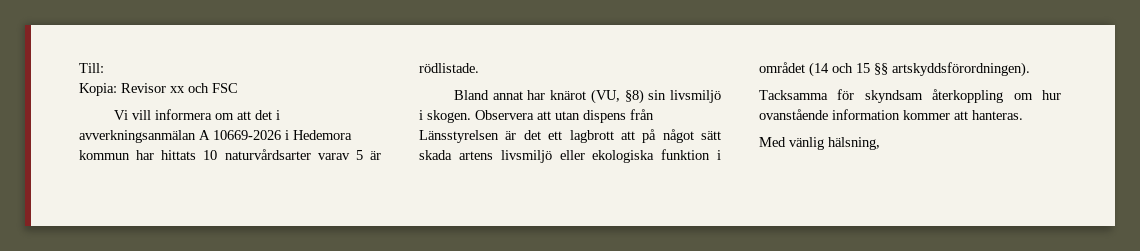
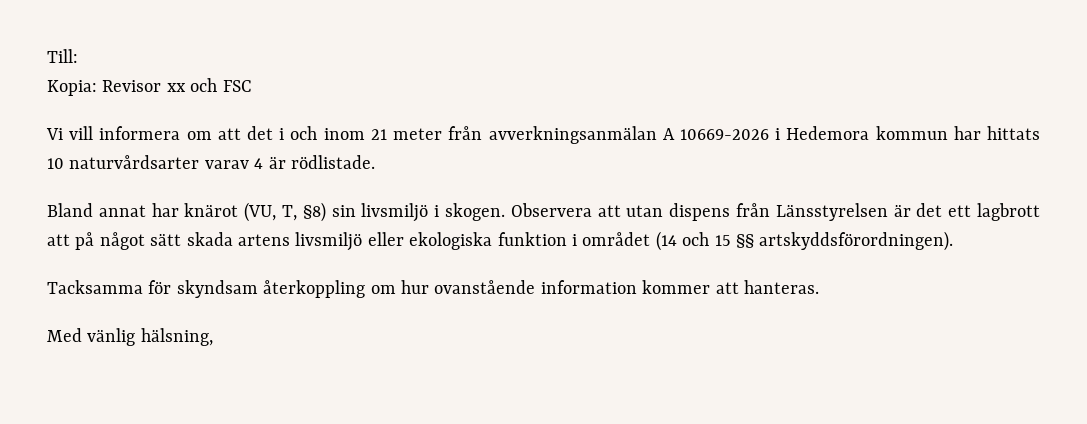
(280, 115) none -> [290,126,483,140] och inom 21 meter från
[355,150,363,160] 5 -> [254,158,264,169] 4
(620, 96) none -> [282,205,297,221] T,

